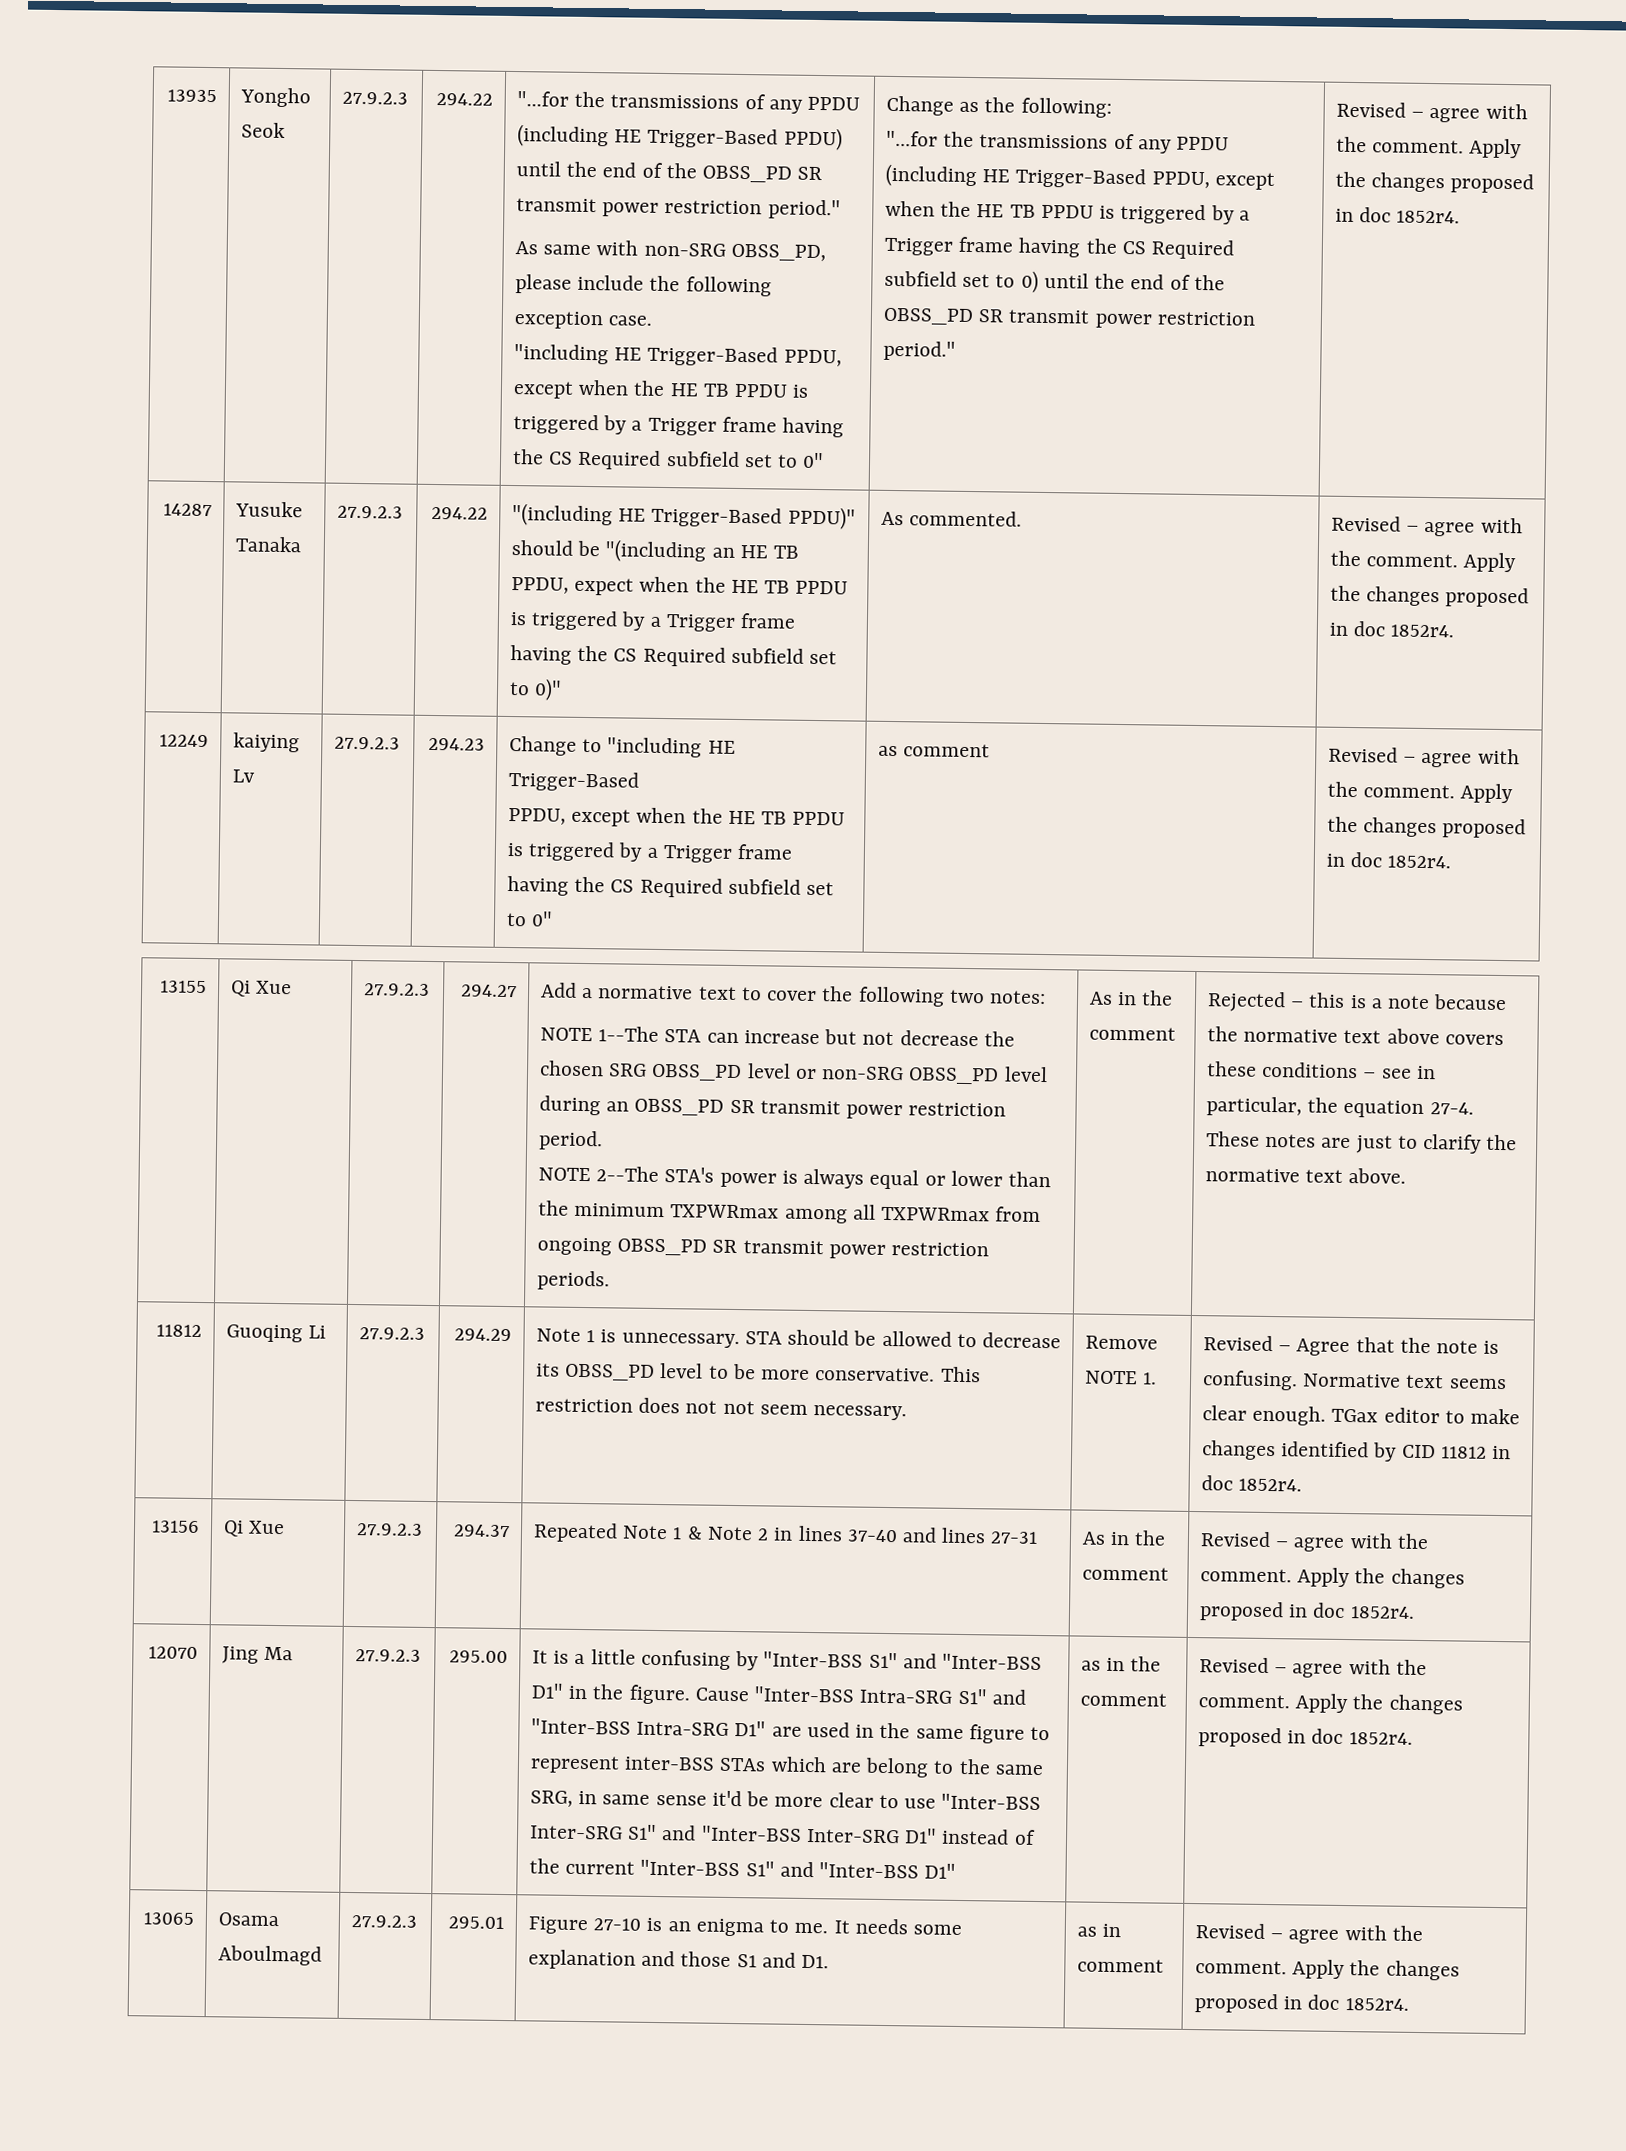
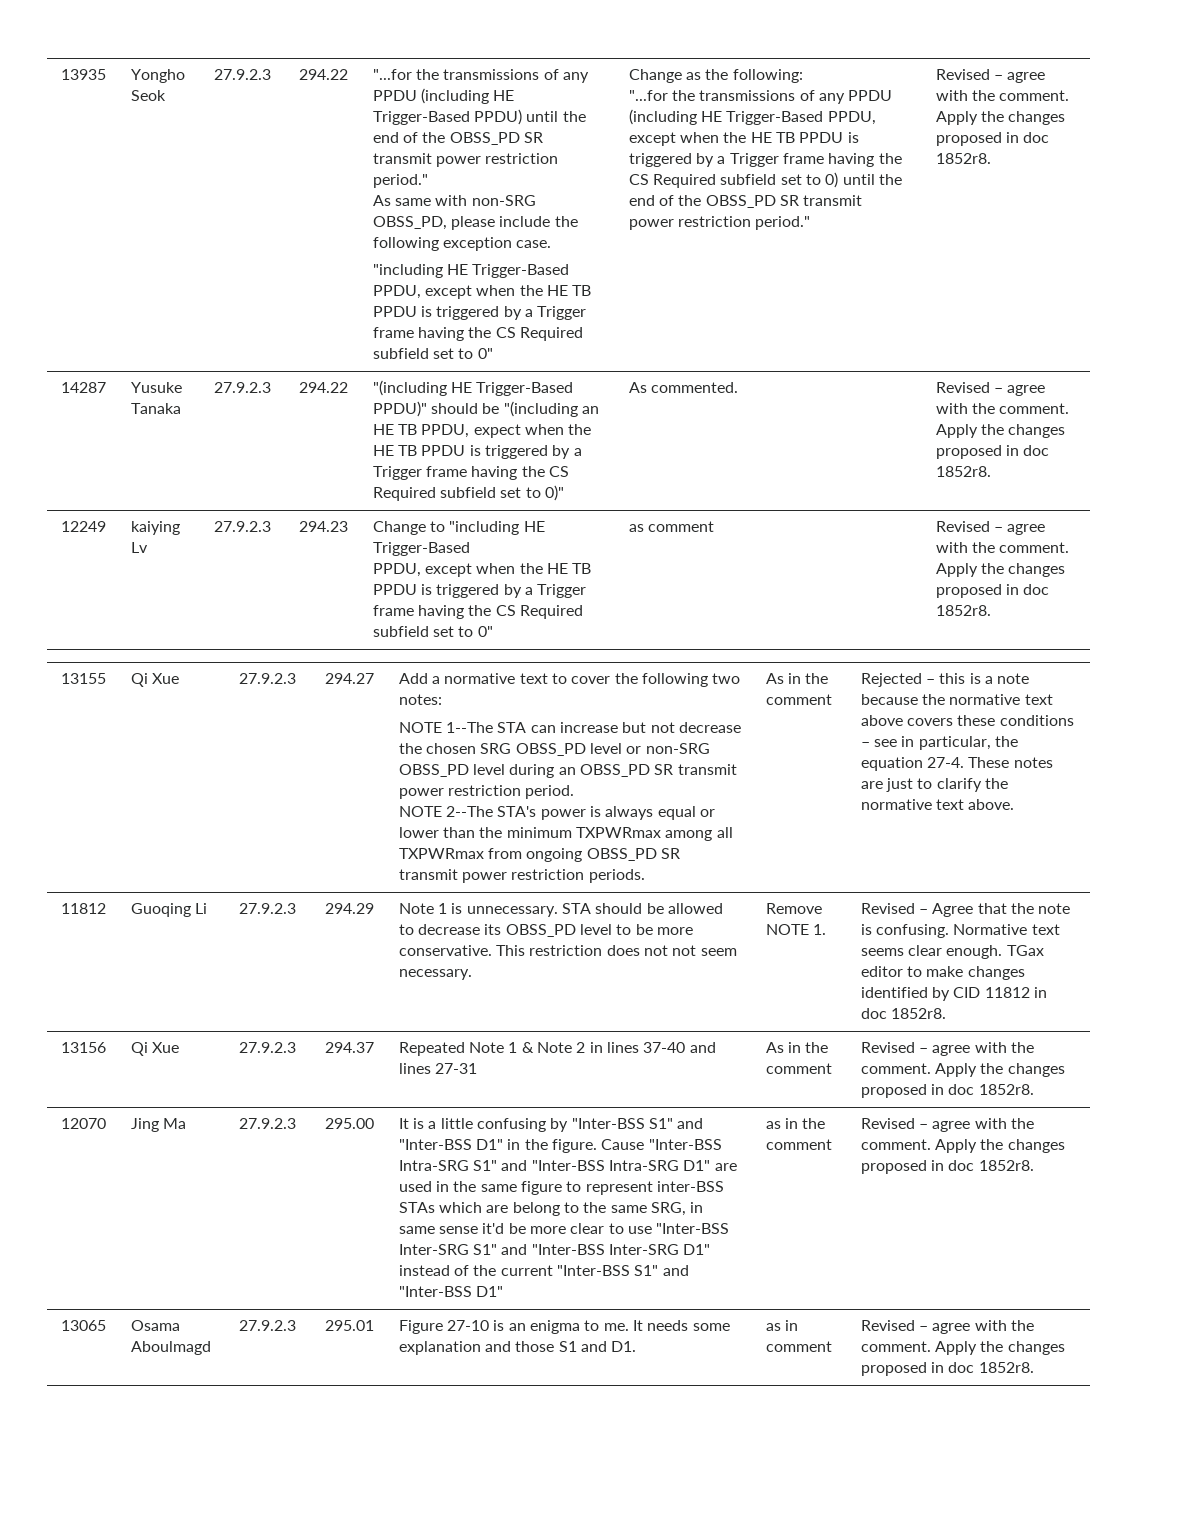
[1396,210,1461,224] 1852r4. -> [935,153,991,164] 1852r8.
[1390,624,1455,638] 1852r4. -> [935,466,991,477] 1852r8.
[1387,855,1452,869] 1852r4. -> [935,605,991,616] 1852r8.
[1238,1478,1303,1492] 1852r4. -> [891,1008,947,1019] 1852r8.
[1349,1606,1415,1619] 1852r4. -> [978,1084,1034,1095] 1852r8.
[1348,1732,1413,1745] 1852r4. -> [978,1160,1034,1171] 1852r8.
[1344,1998,1409,2011] 1852r4. -> [978,1362,1034,1373] 1852r8.

